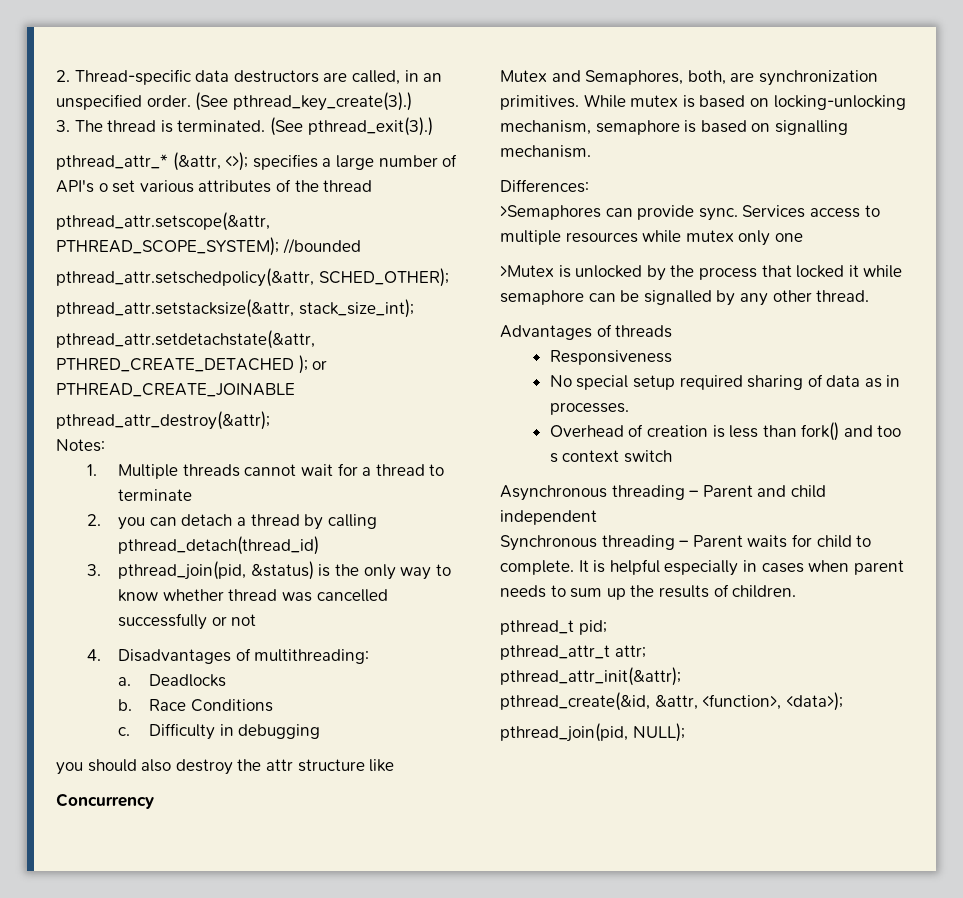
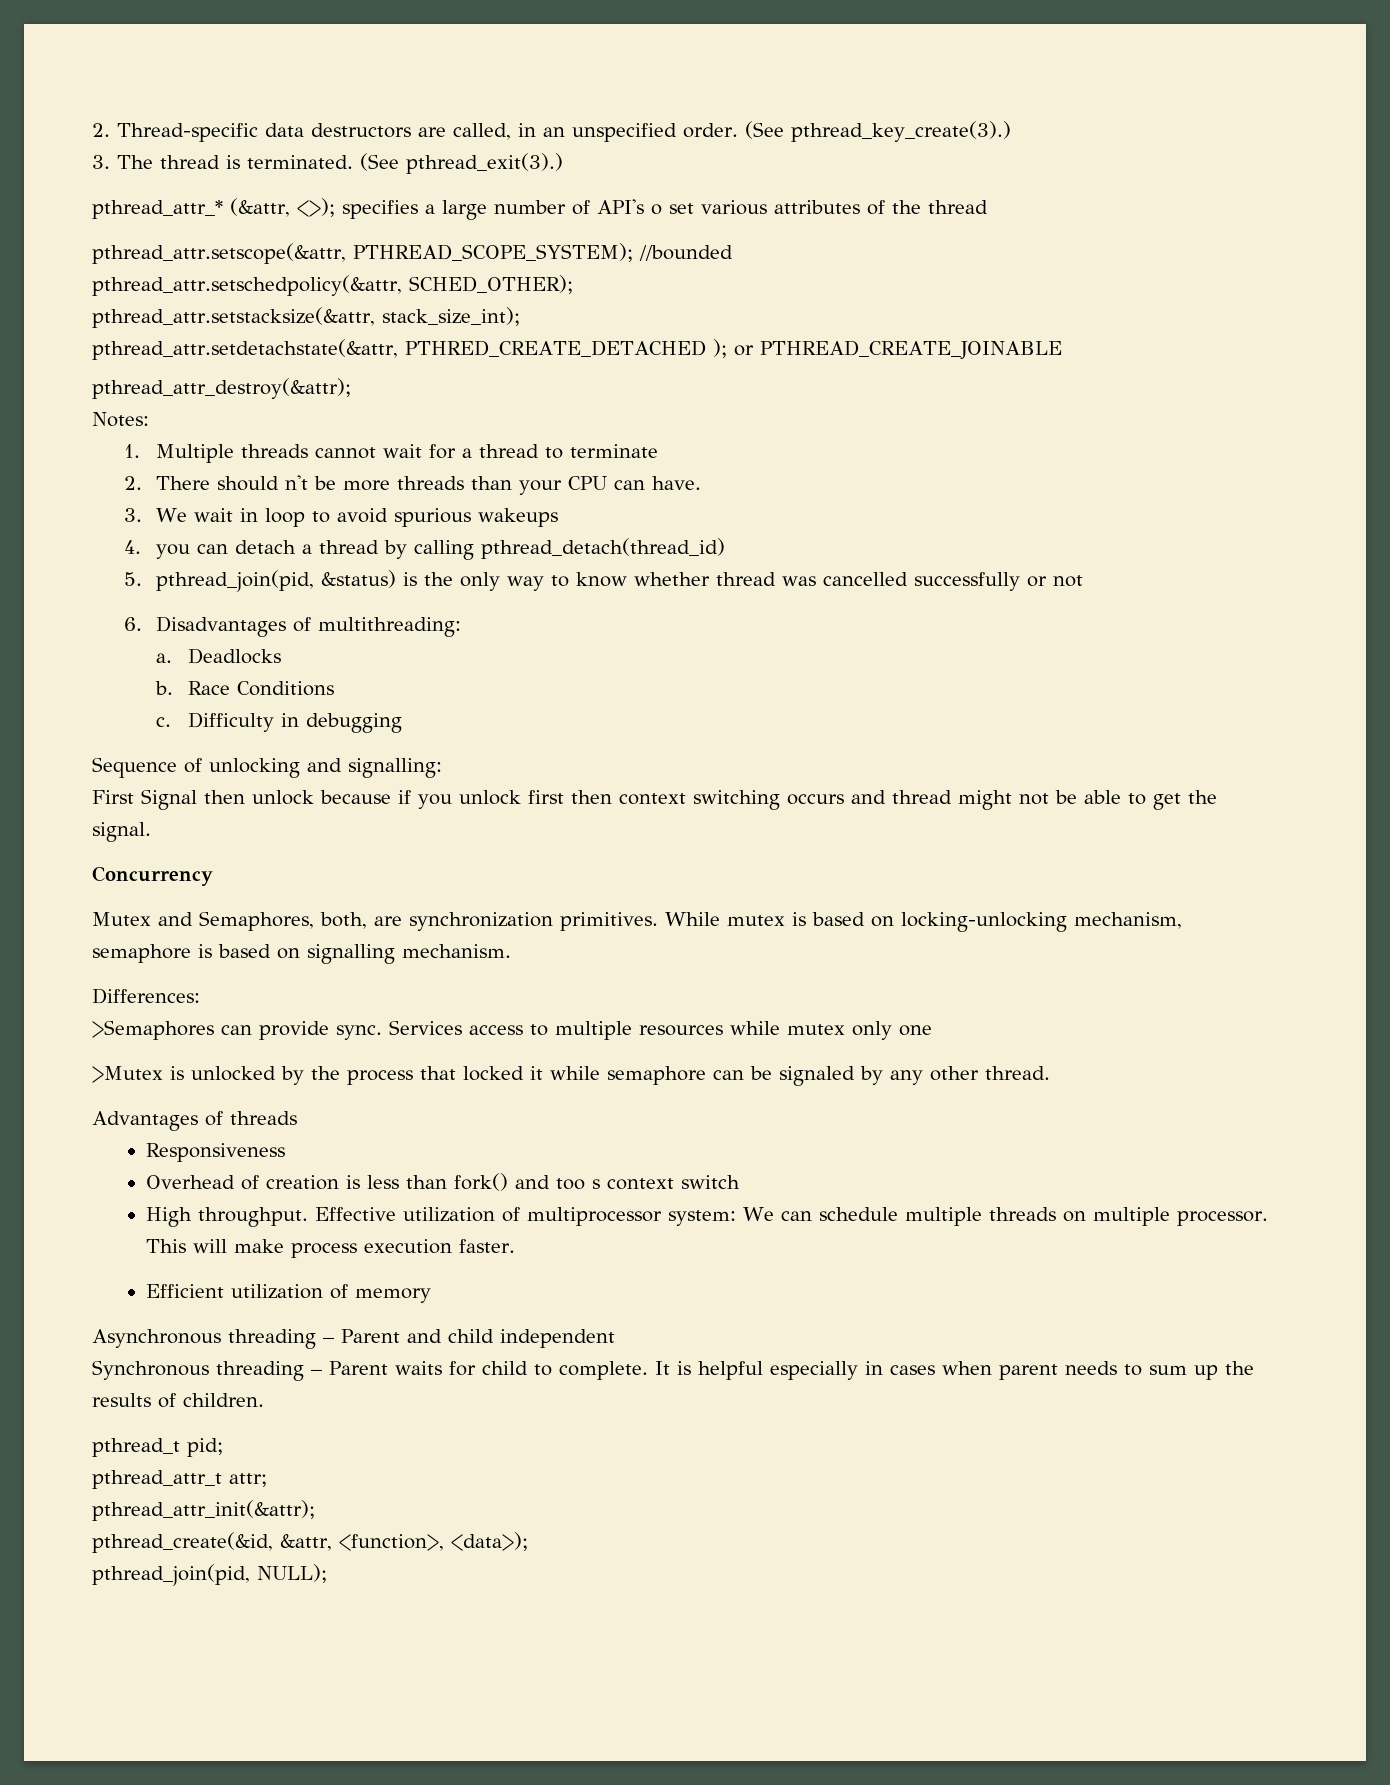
(102, 520) none -> [155,475,701,495] [123,508,558,527] [123,540,141,554] There should n't be more threads than your CPU can have. // 3. We wait in loop to avoid spurious wakeups // 4.
[87,564,102,576] 3. -> [123,572,142,586] 5.
[87,649,102,661] 4. -> [123,617,142,631] 6.
[56,759,395,775] you should also destroy the attr structure like -> [92,757,442,778] [92,789,1217,810] [92,822,151,842] Sequence of unlocking and signalling: // First Signal then unlock because if you unlock first then context switching occurs and thread might not be able to get the signal.
[643,290,712,305] signalled -> [779,1066,855,1086] signaled
[549,374,901,390] [549,402,629,415] // No special setup required sharing of data as in processes. -> (286, 1152) none
(672, 456) none -> [146,1207,1269,1227] [146,1239,516,1258] [146,1284,432,1303] // High throughput. Effective utilization of multiprocessor system: We can schedule multiple threads on multiple processor. This will make process execution faster. // Efficient utilization of memory

